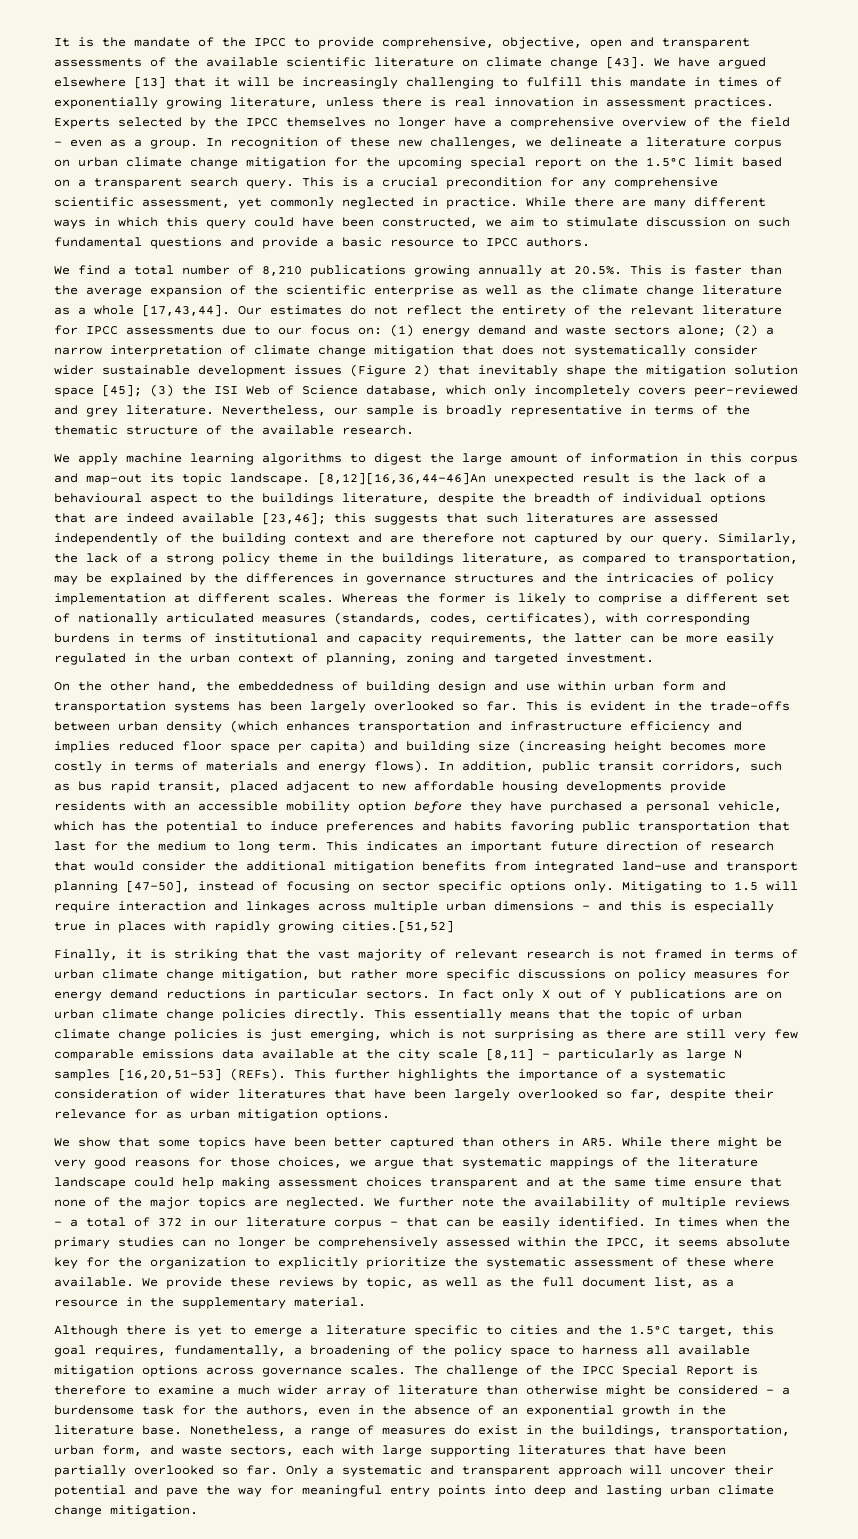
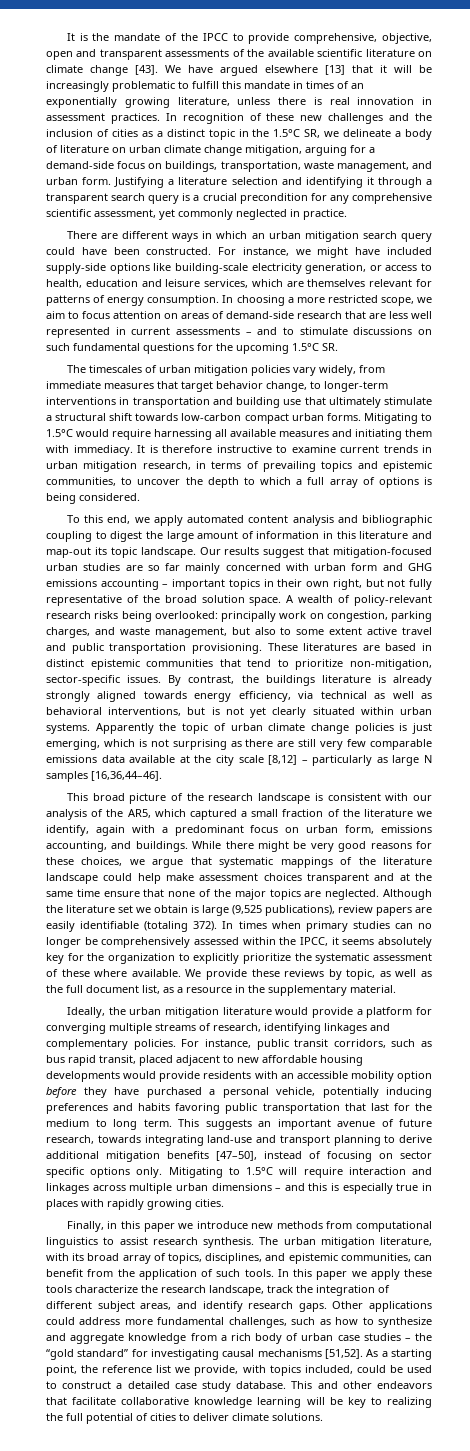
[406,77,494,89] challenging -> [112,81,175,92] problematic
(782, 82) none -> [351,83,364,89] an
[54,117,790,129] [54,139,198,149] Experts selected by the IPCC themselves no longer have a comprehensive overview of the field – even as a group. -> (160, 118) none
[430,137,782,149] [54,157,782,169] [54,179,70,187] challenges, we delineate a literature corpus on urban climate change mitigation for the upcoming special report on the 1.5°C limit based on -> [328,113,433,124] [46,129,433,140] [46,145,375,156] [46,161,433,172] [46,177,422,188] challenges and the inclusion of cities as a distinct topic in the 1.5°C SR, we delineate a body of literature on urban climate change mitigation, arguing for a demand-side focus on buildings, transportation, waste management, and urban form. Justifying a literature selection and identifying it through
[246,177,334,189] query. This -> [148,195,180,204] query
[526,197,766,209] [54,217,790,229] [54,237,590,249] [54,265,782,277] [54,285,782,297] [54,304,782,317] [54,324,774,337] [54,345,758,357] [54,364,798,377] [54,384,798,397] [54,405,750,417] [54,425,414,435] [54,453,342,465] While there are many different ways in which this query could have been constructed, we aim to stimulate discussion on such fundamental questions and provide a basic resource to IPCC authors. // We find a total number of 8,210 publications growing annually at 20.5%. This is faster than the average expansion of the scientific enterprise as well as the climate change literature as a whole [17,43,44]. Our estimates do not reflect the entirety of the relevant literature for IPCC assessments due to our focus on: (1) energy demand and waste sectors alone; (2) a narrow interpretation of climate change mitigation that does not systematically consider wider sustainable development issues (Figure 2) that inevitably shape the mitigation solution space [45]; (3) the ISI Web of Science database, which only incompletely covers peer-reviewed and grey literature. Nevertheless, our sample is broadly representative in terms of the thematic structure of the available research. // We apply machine learning algorithms -> [66,231,432,242] [46,247,432,258] [46,263,432,274] [46,279,432,288] [46,295,433,306] [46,311,432,319] [46,327,432,338] [46,343,338,354] [66,365,385,376] [46,381,388,392] [46,397,432,408] [46,413,432,424] [46,429,432,440] [46,445,432,456] [46,461,432,472] [46,477,433,488] [46,493,140,504] [66,515,433,526] [46,531,92,542] // There are different ways in which an urban mitigation search query could have been constructed. For instance, we might have included supply-side options like building-scale electricity generation, or access to health, education and leisure services, which are themselves relevant for patterns of energy consumption. In choosing a more restricted scope, we aim to focus attention on areas of demand-side research that are less well represented in current assessments – and to stimulate discussions on such fundamental questions for the upcoming 1.5°C SR. // The timescales of urban mitigation policies vary widely, from immediate measures that target behavior change, to longer-term interventions in transportation and building use that ultimately stimulate a structural shift towards low-carbon compact urban forms. Mitigating to 1.5°C would require harnessing all available measures and initiating them with immediacy. It is therefore instructive to examine current trends in urban mitigation research, in terms of prevailing topics and epistemic communities, to uncover the depth to which a full array of options is being considered. // To this end, we apply automated content analysis and bibliographic coupling
[750,455,798,465] corpus -> [359,531,409,539] literature
[318,472,766,485] [54,493,766,505] [54,512,718,525] [54,533,798,545] [54,553,798,565] [54,573,774,585] [54,593,790,605] [54,612,750,625] [54,633,774,645] [54,653,654,665] [54,681,726,693] [54,701,790,713] [54,720,742,733] [54,740,766,753] [54,760,782,773] [54,781,726,793] [54,801,782,813] [54,821,790,833] [54,841,774,853] [54,861,798,873] [54,880,798,893] [54,901,774,913] [54,920,454,933] [54,949,798,961] [54,969,790,981] [54,989,782,1001] [54,1009,590,1021] [8,12][16,36,44–46]An unexpected result is the lack of a behavioural aspect to the buildings literature, despite the breadth of individual options that are indeed available [23,46]; this suggests that such literatures are assessed independently of the building context and are therefore not captured by our query. Similarly, the lack of a strong policy theme in the buildings literature, as compared to transportation, may be explained by the differences in governance structures and the intricacies of policy implementation at different scales. Whereas the former is likely to comprise a different set of nationally articulated measures (standards, codes, certificates), with corresponding burdens in terms of institutional and capacity requirements, the latter can be more easily regulated in the urban context of planning, zoning and targeted investment. // On the other hand, the embeddedness of building design and use within urban form and transportation systems has been largely overlooked so far. This is evident in the trade-offs between urban density (which enhances transportation and infrastructure efficiency and implies reduced floor space per capita) and building size (increasing height becomes more costly in terms of materials and energy flows). In addition, public transit corridors, such as bus rapid transit, placed adjacent to new affordable housing developments provide residents with an accessible mobility option before they have purchased a personal vehicle, which has the potential to induce preferences and habits favoring public transportation that last for the medium to long term. This indicates an important future direction of research that would consider the additional mitigation benefits from integrated land-use and transport planning [47–50], instead of focusing on sector specific options only. Mitigating to 1.5 will require interaction and linkages across multiple urban dimensions – and this is especially true in places with rapidly growing cities.[51,52] // Finally, it is striking that the vast majority of relevant research is not framed in terms of urban climate change mitigation, but rather more specific discussions on policy measures for energy demand reductions in particular sectors. In fact only X out of Y publications are on urban climate change policies directly. This essentially means that -> [199,547,432,558] [46,563,432,574] [46,579,433,590] [46,595,432,606] [46,611,432,622] [46,627,432,638] [46,643,432,654] [46,659,432,670] [46,675,432,686] [46,691,433,702] [46,707,433,718] [46,723,154,734] Our results suggest that mitigation-focused urban studies are so far mainly concerned with urban form and GHG emissions accounting – important topics in their own right, but not fully representative of the broad solution space. A wealth of policy-relevant research risks being overlooked: principally work on congestion, parking charges, and waste management, but also to some extent active travel and public transportation provisioning. These literatures are based in distinct epistemic communities that tend to prioritize non-mitigation, sector-specific issues. By contrast, the buildings literature is already strongly aligned towards energy efficiency, via technical as well as behavioral interventions, but is not yet clearly situated within urban systems. Apparently
[486,1048,534,1061] [8,11] -> [268,755,298,765] [8,12]
[118,1068,726,1081] [54,1089,774,1101] [54,1109,390,1121] [54,1137,614,1149] [16,20,51–53] (REFs). This further highlights the importance of a systematic consideration of wider literatures that have been largely overlooked so far, despite their relevance for as urban mitigation options. // We show that some topics have been better captured than others in AR5. -> [91,771,162,781] [66,793,432,804] [46,809,433,820] [46,825,433,836] [46,841,188,852] [16,36,44–46]. // This broad picture of the research landscape is consistent with our analysis of the AR5, which captured a small fraction of the literature we identify, again with a predominant focus on urban form, emissions accounting, and buildings.
[230,1157,270,1167] those -> [46,857,74,865] these
[222,1177,270,1189] making -> [166,873,194,881] make
[374,1197,790,1209] [54,1217,646,1229] We further note the availability of multiple reviews – a total of 372 in our literature corpus – that can be easily identified. -> [382,889,432,900] [46,905,432,916] [46,921,218,932] Although the literature set we obtain is large (9,525 publications), review papers are easily identifiable (totaling 372).
[766,1217,790,1227] the -> (301, 925) none
[726,1237,790,1247] absolute -> [378,937,432,948] absolutely
[54,1325,774,1337] [54,1345,750,1357] [54,1365,758,1377] [54,1385,790,1397] [54,1405,726,1417] [54,1425,790,1437] [54,1445,726,1457] [54,1465,774,1477] [54,1485,774,1497] [54,1505,198,1517] Although there is yet to emerge a literature specific to cities and the 1.5°C target, this goal requires, fundamentally, a broadening of the policy space to harness all available mitigation options across governance scales. The challenge of the IPCC Special Report is therefore to examine a much wider array of literature than otherwise might be considered – a burdensome task for the authors, even in the absence of an exponential growth in the literature base. Nonetheless, a range of measures do exist in the buildings, transportation, urban form, and waste sectors, each with large supporting literatures that have been partially overlooked so far. Only a systematic and transparent approach will uncover their potential and pave the way for meaningful entry points into deep and lasting urban climate change mitigation. -> [66,1007,433,1018] [46,1023,390,1034] [46,1039,432,1050] [46,1055,363,1066] [46,1071,432,1082] [46,1087,432,1098] [46,1103,432,1114] [46,1119,432,1130] [46,1135,432,1146] [46,1151,432,1162] [46,1167,433,1178] [46,1183,432,1194] [46,1199,224,1210] [66,1221,432,1232] [46,1237,432,1248] [46,1253,432,1264] [46,1269,432,1280] [46,1285,390,1296] [46,1301,432,1312] [46,1317,433,1328] [46,1333,432,1344] [46,1349,432,1360] [46,1365,432,1376] [46,1381,432,1392] [46,1397,432,1408] [46,1413,323,1424] Ideally, the urban mitigation literature would provide a platform for converging multiple streams of research, identifying linkages and complementary policies. For instance, public transit corridors, such as bus rapid transit, placed adjacent to new affordable housing developments would provide residents with an accessible mobility option before they have purchased a personal vehicle, potentially inducing preferences and habits favoring public transportation that last for the medium to long term. This suggests an important avenue of future research, towards integrating land-use and transport planning to derive additional mitigation benefits [47–50], instead of focusing on sector specific options only. Mitigating to 1.5°C will require interaction and linkages across multiple urban dimensions – and this is especially true in places with rapidly growing cities. // Finally, in this paper we introduce new methods from computational linguistics to assist research synthesis. The urban mitigation literature, with its broad array of topics, disciplines, and epistemic communities, can benefit from the application of such tools. In this paper we apply these tools characterize the research landscape, track the integration of different subject areas, and identify research gaps. Other applications could address more fundamental challenges, such as how to synthesize and aggregate knowledge from a rich body of urban case studies – the “gold standard” for investigating causal mechanisms [51,52]. As a starting point, the reference list we provide, with topics included, could be used to construct a detailed case study database. This and other endeavors that facilitate collaborative knowledge learning will be key to realizing the full potential of cities to deliver climate solutions.

